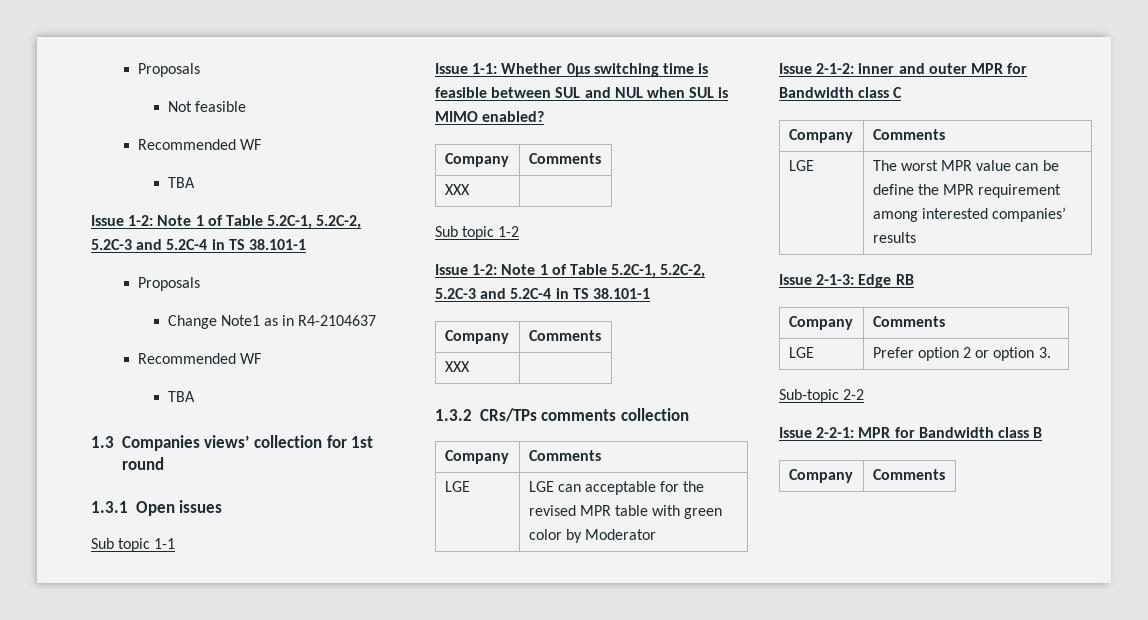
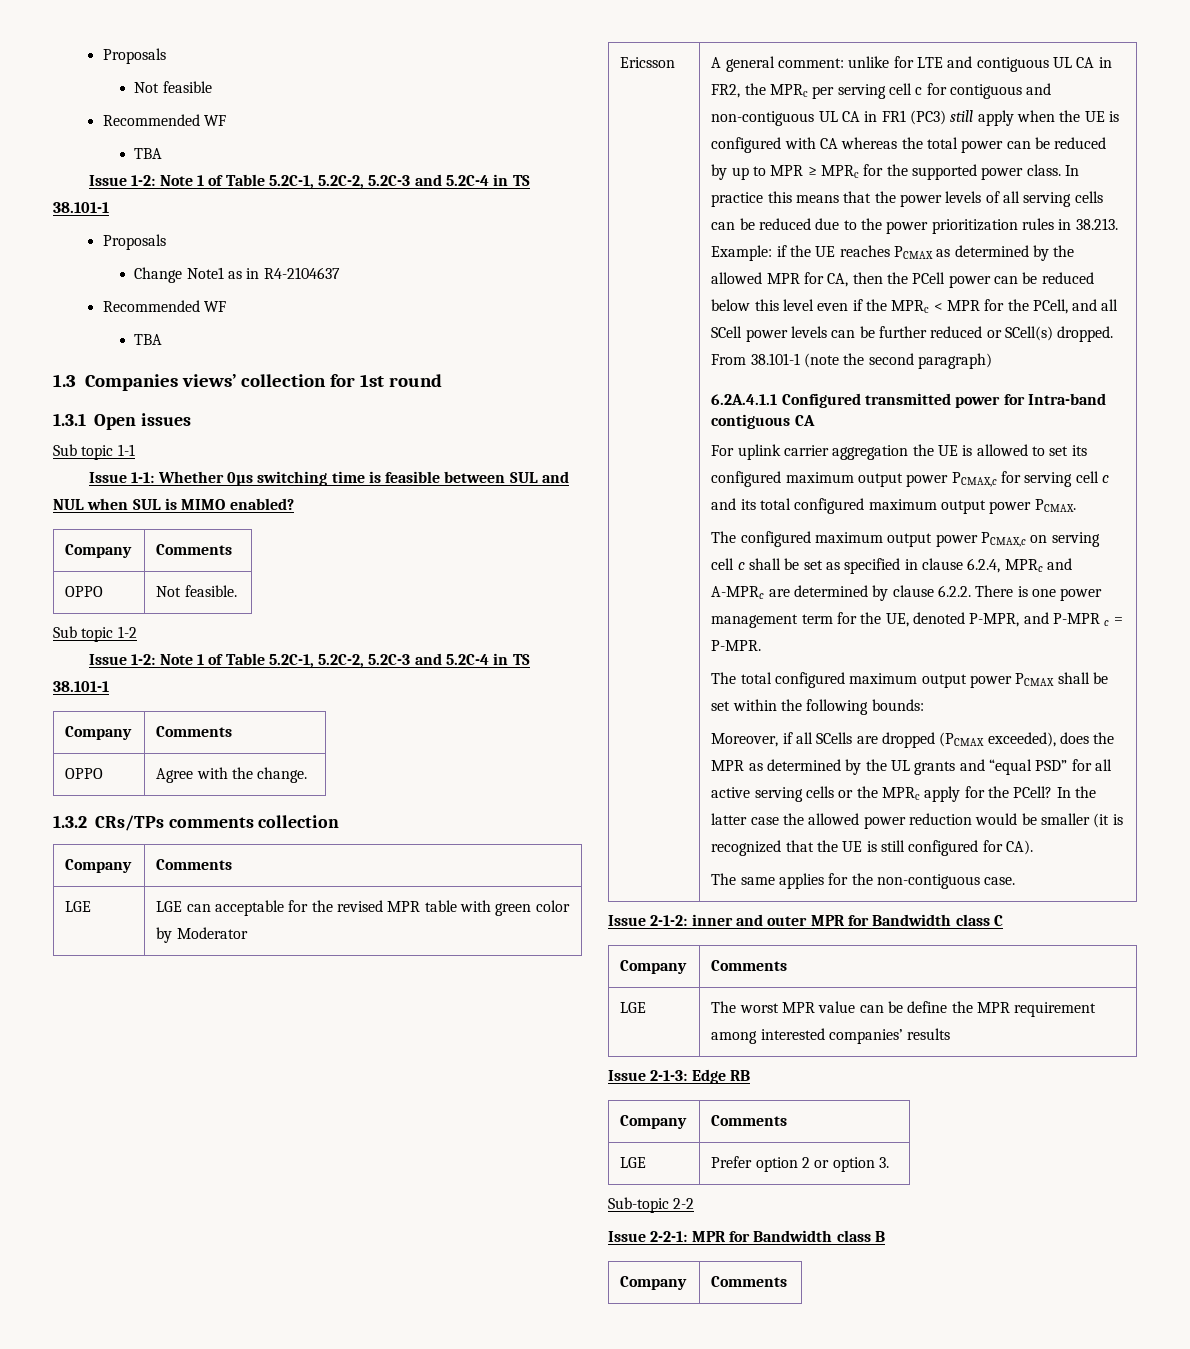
[444,184,470,195] XXX | -> [65,586,104,597] [156,585,237,597] OPPO | Not feasible.
[444,361,470,372] XXX | -> [65,768,104,779] [156,767,308,783] OPPO | Agree with the change.
(657, 534) none -> [620,57,676,68] [711,56,1112,72] [711,83,1052,99] [711,110,1119,126] [711,137,1107,153] [711,164,1079,180] [711,191,1103,207] [711,218,1118,234] [711,245,1075,261] [711,272,1094,288] [711,299,1119,314] [711,326,1114,342] [711,353,992,369] [711,393,1106,408] [711,414,815,429] [711,444,1087,460] [711,471,1109,487] [711,498,1076,514] [711,531,1100,547] [711,558,1072,574] [711,585,1103,601] [711,612,1123,628] [711,640,762,651] [711,672,1108,688] [711,699,924,715] [711,732,1115,748] [711,759,1112,775] [711,786,1096,802] [711,813,1123,829] [711,840,1033,856] [711,873,1016,889] // Ericsson | A general comment: unlike for LTE and contiguous UL CA in FR2, the MPRc per serving cell c for contiguous and non-contiguous UL CA in FR1 (PC3) still apply when the UE is configured with CA whereas the total power can be reduced by up to MPR ≥ MPRc for the supported power class. In practice this means that the power levels of all serving cells can be reduced due to the power prioritization rules in 38.213. Example: if the UE reaches PCMAX as determined by the allowed MPR for CA, then the PCell power can be reduced below this level even if the MPRc < MPR for the PCell, and all SCell power levels can be further reduced or SCell(s) dropped. From 38.101-1 (note the second paragraph) // 6.2A.4.1.1 Configured transmitted power for Intra-band contiguous CA // For uplink carrier aggregation the UE is allowed to set its configured maximum output power PCMAX,c for serving cell c and its total configured maximum output power PCMAX. // The configured maximum output power PCMAX,c on serving cell c shall be set as specified in clause 6.2.4, MPRc and A-MPRc are determined by clause 6.2.2. There is one power management term for the UE, denoted P-MPR, and P-MPR c = P-MPR. // The total configured maximum output power PCMAX shall be set within the following bounds: // Moreover, if all SCells are dropped (PCMAX exceeded), does the MPR as determined by the UL grants and “equal PSD” for all active serving cells or the MPRc apply for the PCell? In the latter case the allowed power reduction would be smaller (it is recognized that the UE is still configured for CA). // The same applies for the non-contiguous case.

